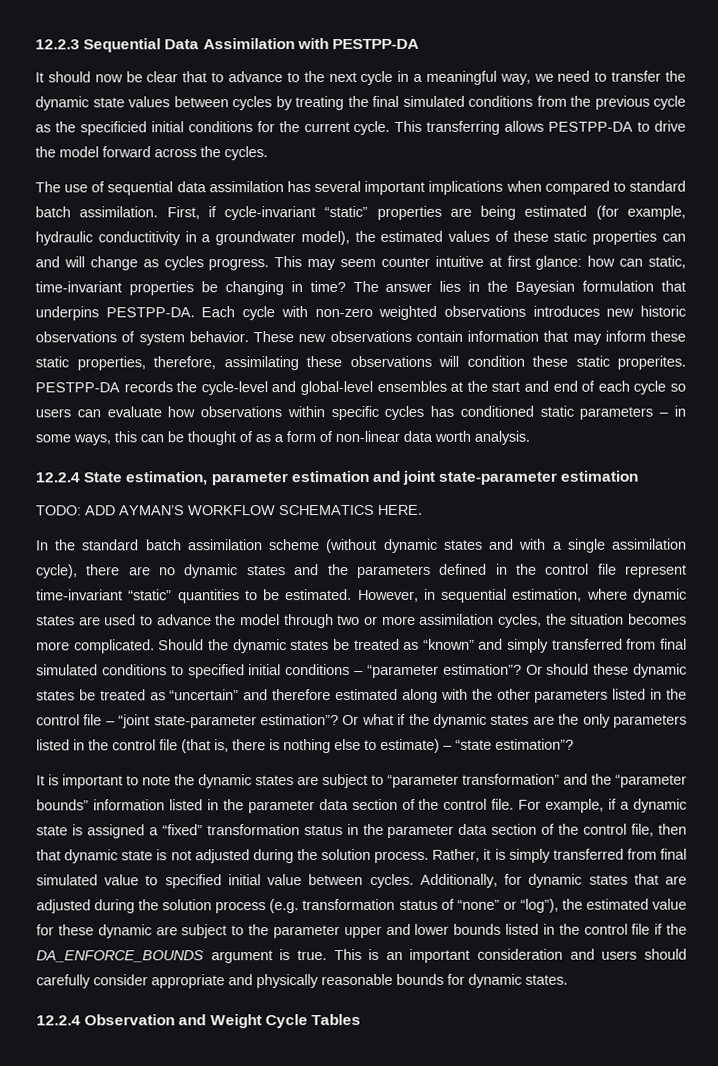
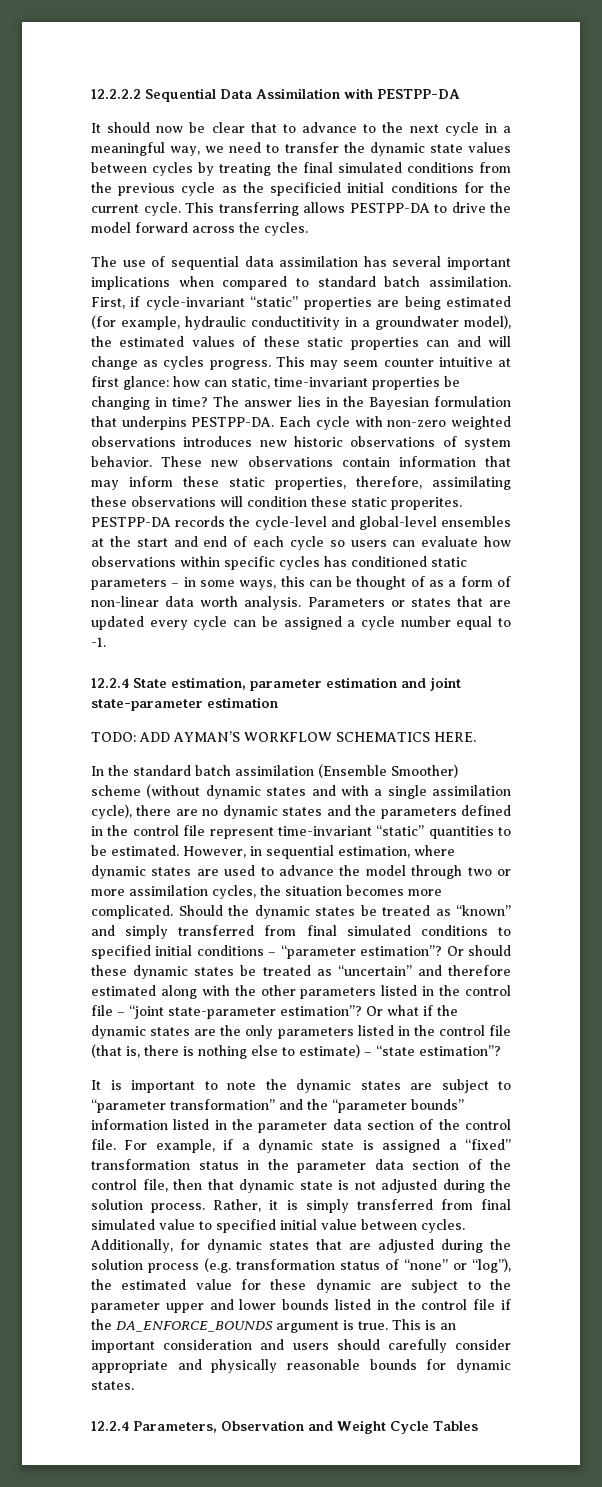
[35,39,80,50] 12.2.3 -> [91,89,141,99] 12.2.2.2
(530, 437) none -> [307,596,511,607] [91,616,511,630] [91,637,106,647] Parameters or states that are updated every cycle can be assigned a cycle number equal to -1.
(263, 545) none -> [318,764,458,778] (Ensemble Smoother)
(81, 1020) none -> [133,1421,217,1433] Parameters,

